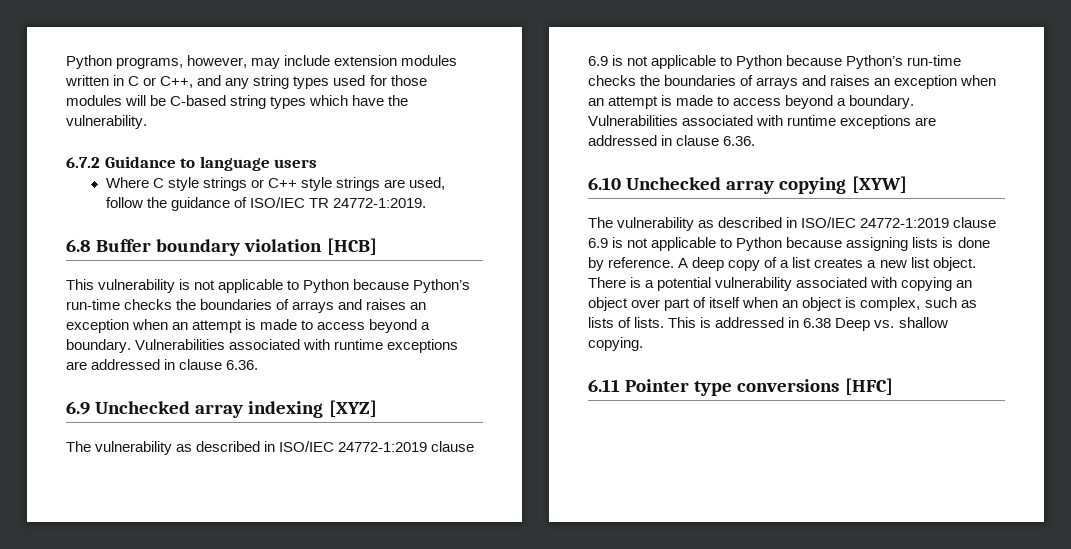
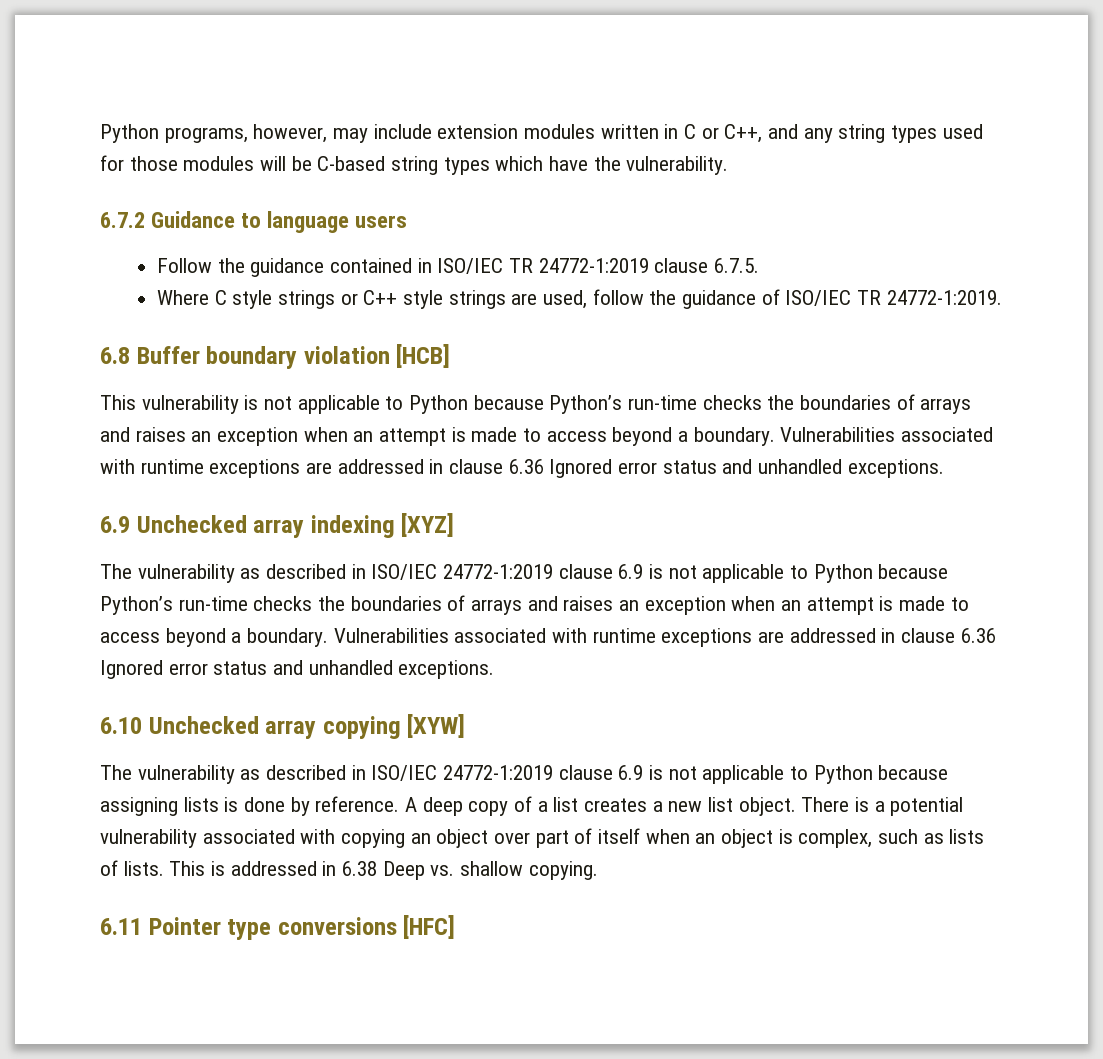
(318, 163) none -> [156,258,759,277] // Follow the guidance contained in ISO/IEC TR 24772-1:2019 clause 6.7.5.
[226,360,259,370] 6.36. -> [508,459,944,478] 6.36 Ignored error status and unhandled exceptions.
[723,136,756,146] 6.36. -> [960,628,996,643] [100,660,495,679] 6.36 Ignored error status and unhandled exceptions.

